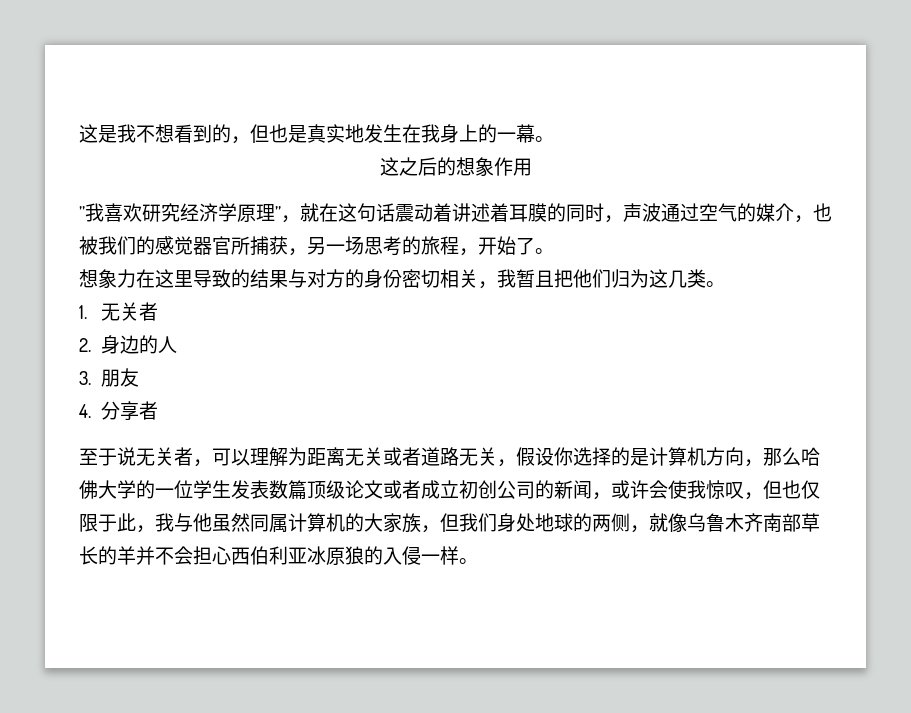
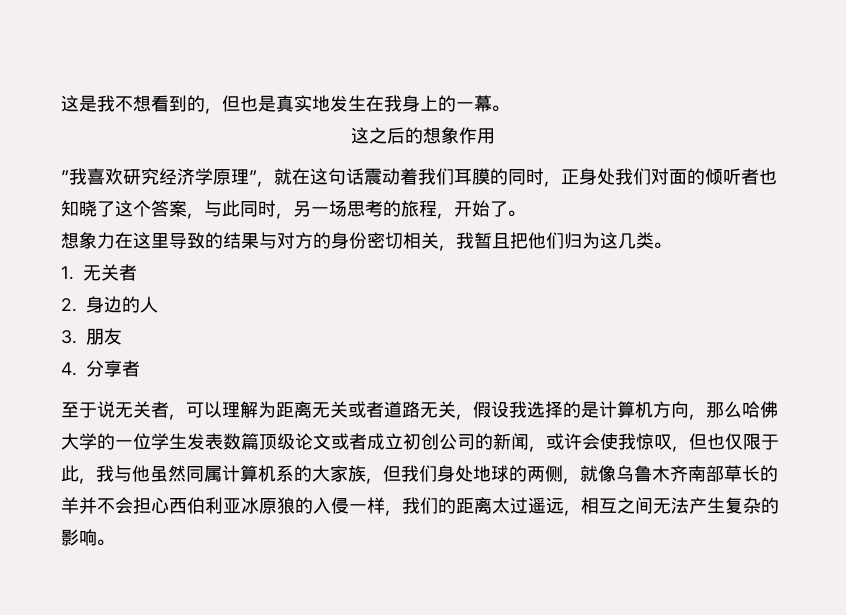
[452,203,509,222] 讲述着 -> [418,168,454,185] 我们
[623,203,832,223] [79,236,288,256] 声波通过空气的媒介，也被我们的感觉器官所捕获 -> [561,168,777,185] [61,200,276,219] 正身处我们对面的倾听者也知晓了这个答案，与此同时
[554,447,573,466] 你 -> [509,401,527,418] 我
(345, 522) none -> [276,465,294,482] 系
(459, 555) none -> [385,497,779,516] [61,529,97,546] ，我们的距离太过遥远，相互之间无法产生复杂的影响

